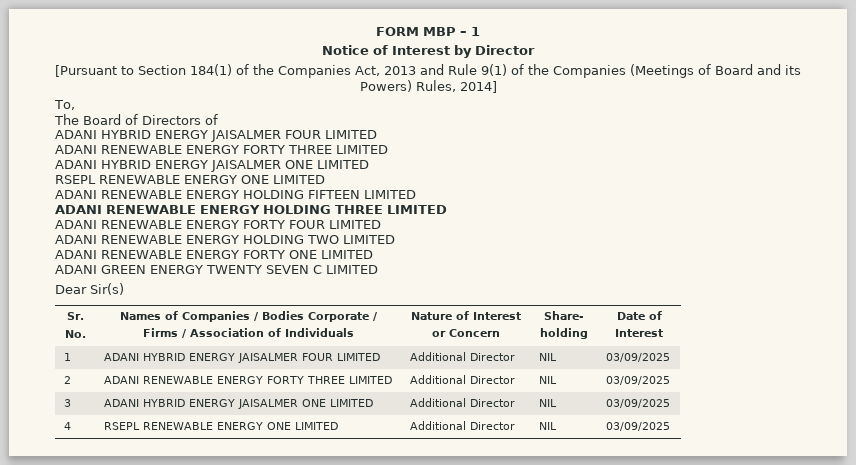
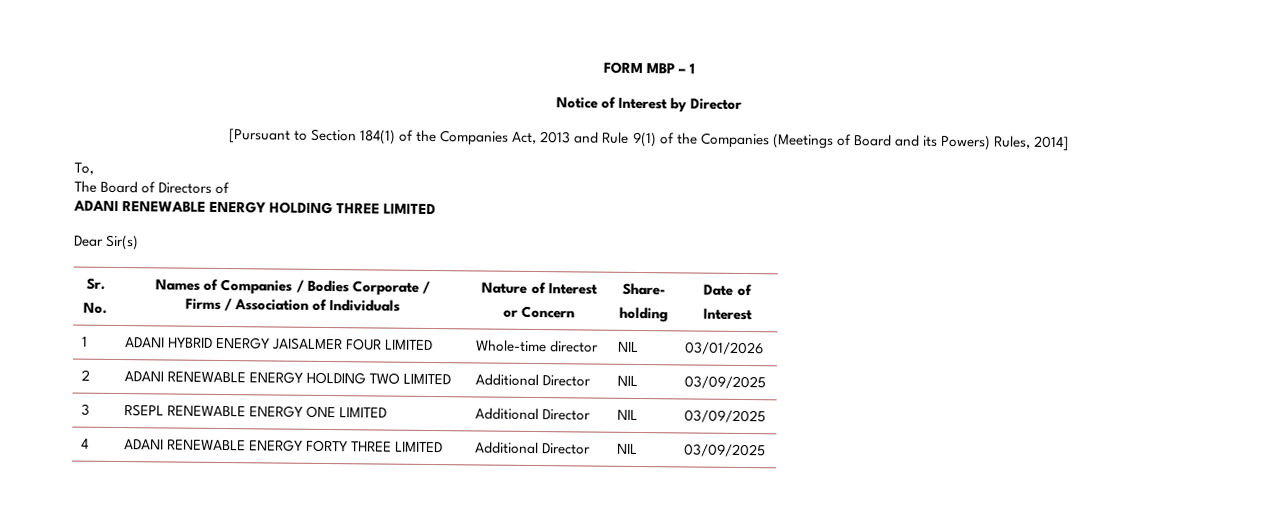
[55,130,377,142] [55,145,388,154] [55,160,369,172] [55,175,325,184] [55,190,416,199] // ADANI HYBRID ENERGY JAISALMER FOUR LIMITED // ADANI RENEWABLE ENERGY FORTY THREE LIMITED // ADANI HYBRID ENERGY JAISALMER ONE LIMITED // RSEPL RENEWABLE ENERGY ONE LIMITED // ADANI RENEWABLE ENERGY HOLDING FIFTEEN LIMITED -> (231, 188) none
[55,220,381,229] [55,235,395,244] [55,250,373,259] [55,265,378,274] // ADANI RENEWABLE ENERGY FORTY FOUR LIMITED // ADANI RENEWABLE ENERGY HOLDING TWO LIMITED // ADANI RENEWABLE ENERGY FORTY ONE LIMITED // ADANI GREEN ENERGY TWENTY SEVEN C LIMITED -> (437, 209) none
[410,352,516,361] [539,353,558,361] [606,353,671,362] [64,376,72,384] Additional Director | NIL | 03/09/2025 // 2 -> [476,339,600,353] [618,341,640,353] [685,341,765,356] [81,369,91,381] [124,371,452,385] [475,373,592,387] [617,375,639,387] [684,375,767,390] [81,403,91,416] [124,404,388,419] [475,407,592,421] [617,409,639,421] [684,409,767,424] [81,438,90,449] Whole-time director | NIL | 03/01/2026 // 2 | ADANI RENEWABLE ENERGY HOLDING TWO LIMITED | Additional Director | NIL | 03/09/2025 // 3 | RSEPL RENEWABLE ENERGY ONE LIMITED | Additional Director | NIL | 03/09/2025 // 4
[64,399,72,407] [104,399,374,409] [410,398,516,407] [539,399,558,407] [606,399,671,408] [64,422,72,430] [104,422,339,430] [410,421,516,430] [539,422,558,430] [606,422,671,431] // 3 | ADANI HYBRID ENERGY JAISALMER ONE LIMITED | Additional Director | NIL | 03/09/2025 // 4 | RSEPL RENEWABLE ENERGY ONE LIMITED | Additional Director | NIL | 03/09/2025 -> (767, 450) none

